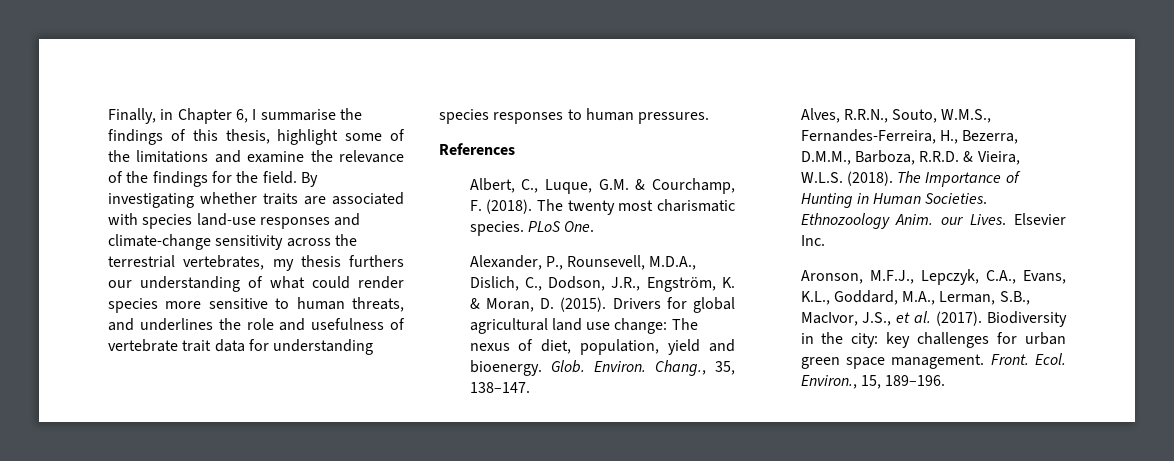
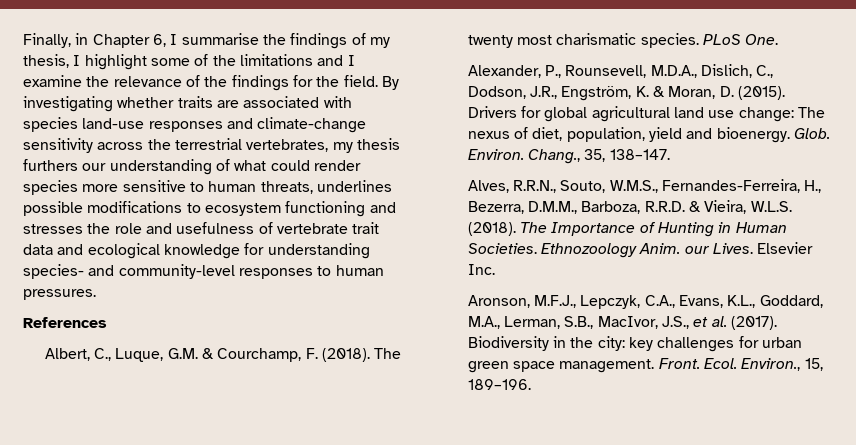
[192,129,270,144] this thesis, -> [369,37,390,48] [23,54,81,68] my thesis, I
(241, 156) none -> [347,55,355,66] I
[108,318,213,331] and underlines -> [316,180,392,192] [23,201,396,217] [23,224,83,234] underlines possible modifications to ecosystem functioning and stresses
[248,339,374,355] [439,109,489,124] for understanding species -> [57,243,370,259] [23,264,235,279] and ecological knowledge for understanding species- and community-level

